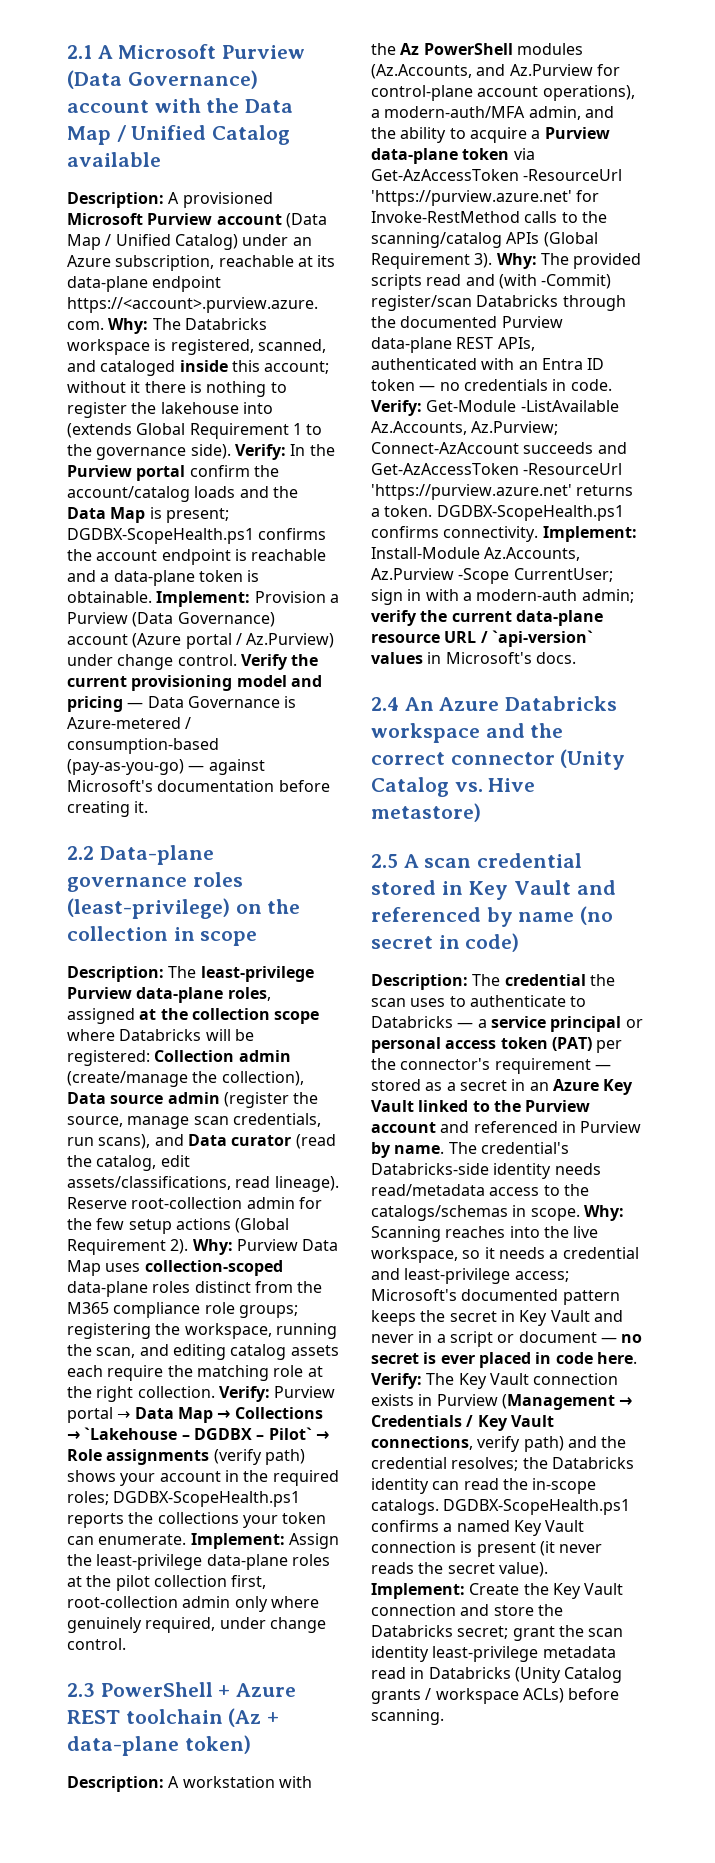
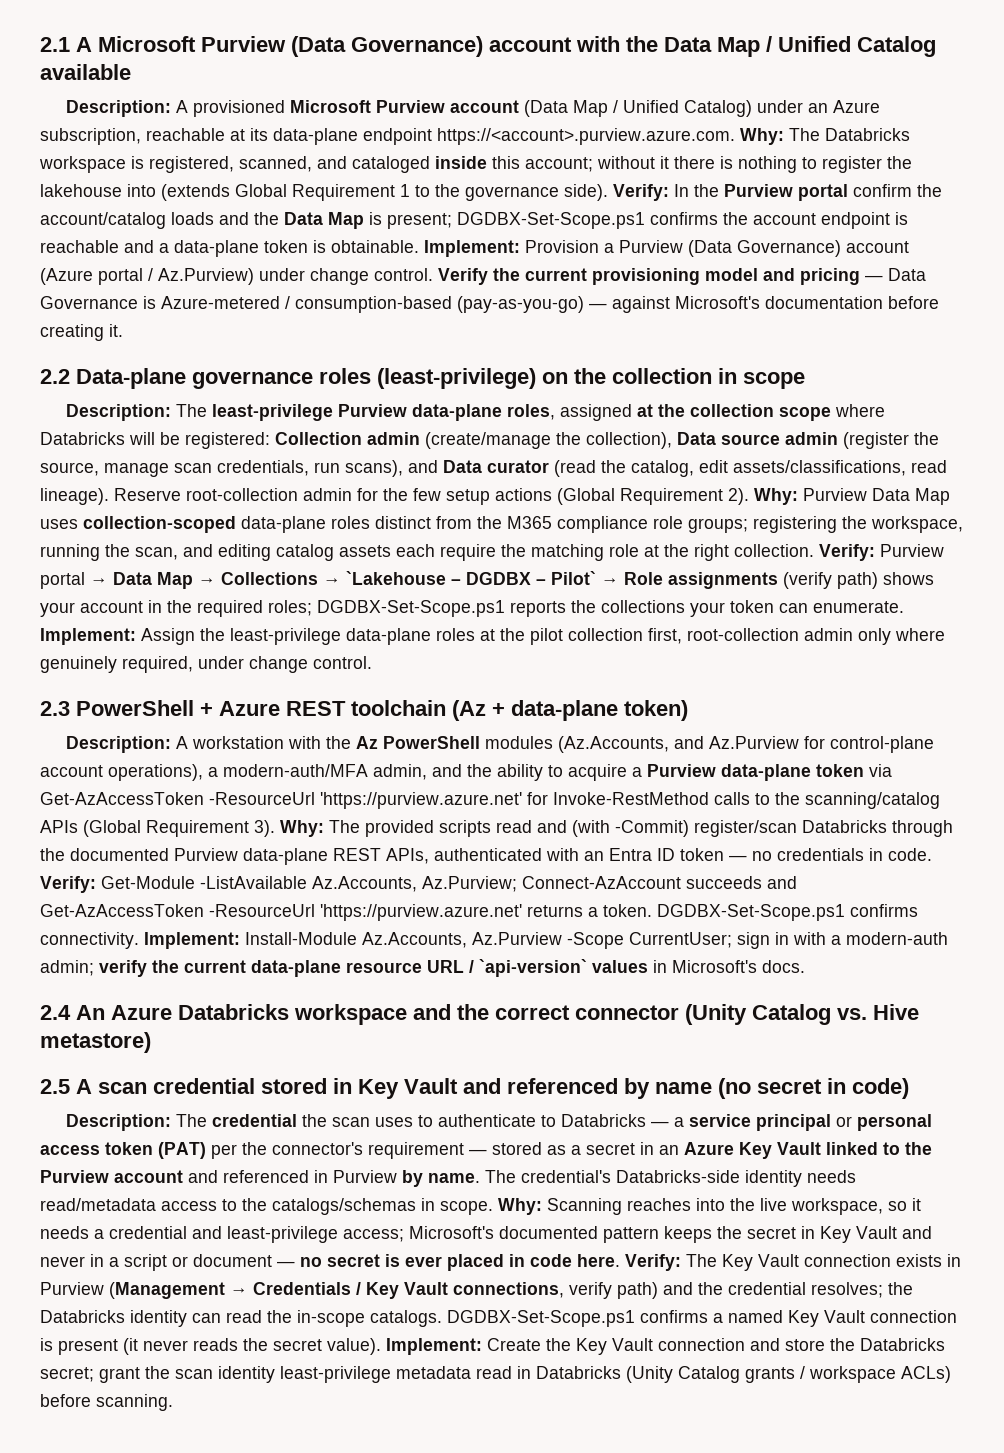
[67,528,254,544] DGDBX-ScopeHealth.ps1 -> [457,212,645,229] DGDBX-Set-Scope.ps1
[113,1491,301,1507] DGDBX-ScopeHealth.ps1 -> [317,600,505,617] DGDBX-Set-Scope.ps1
[436,505,624,521] DGDBX-ScopeHealth.ps1 -> [657,904,845,921] DGDBX-Set-Scope.ps1
[443,1499,631,1515] DGDBX-ScopeHealth.ps1 -> [447,1310,635,1327] DGDBX-Set-Scope.ps1

